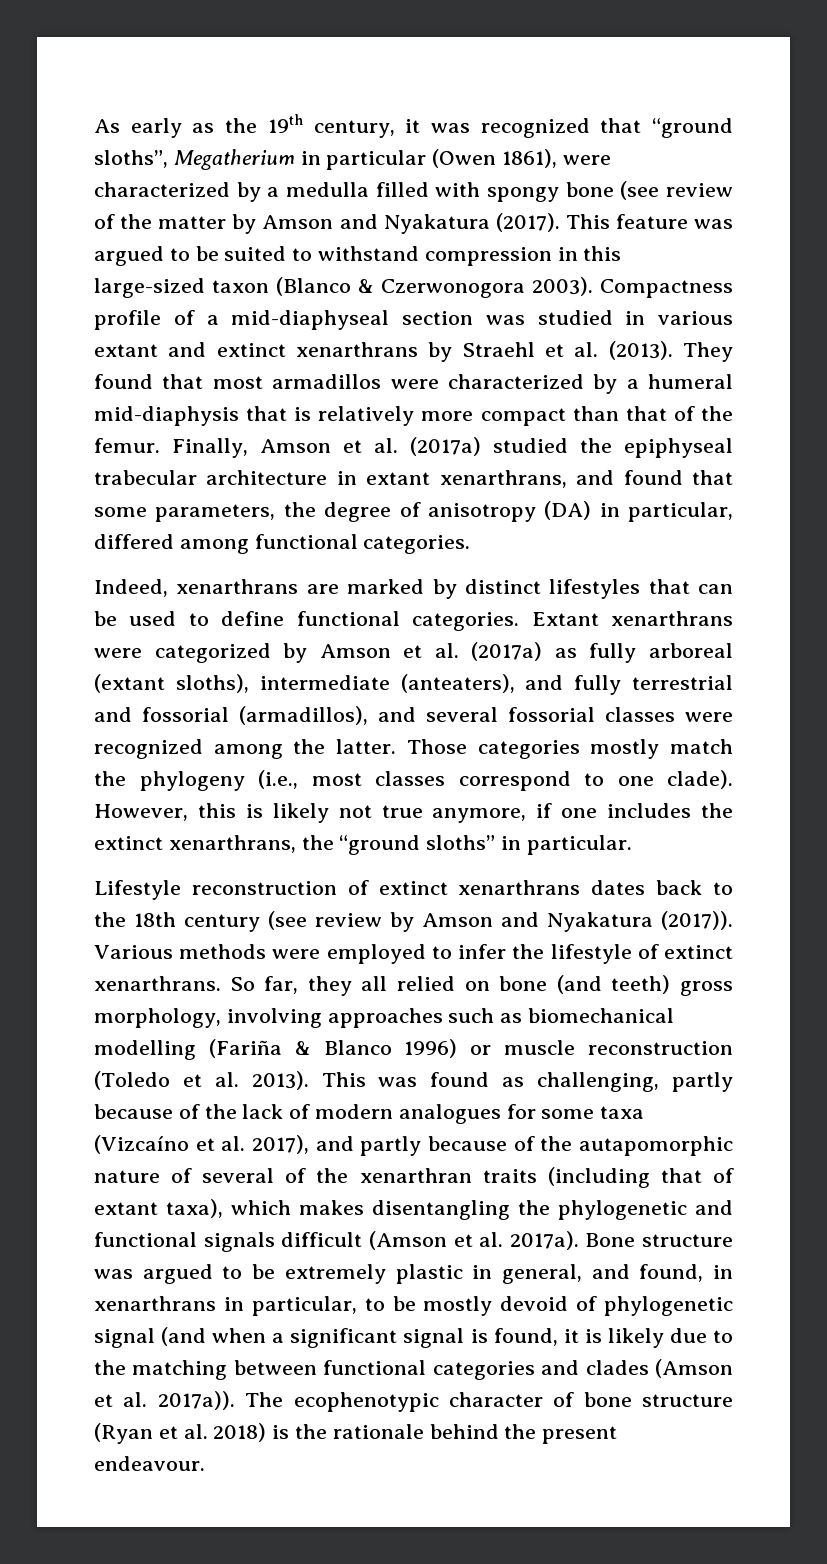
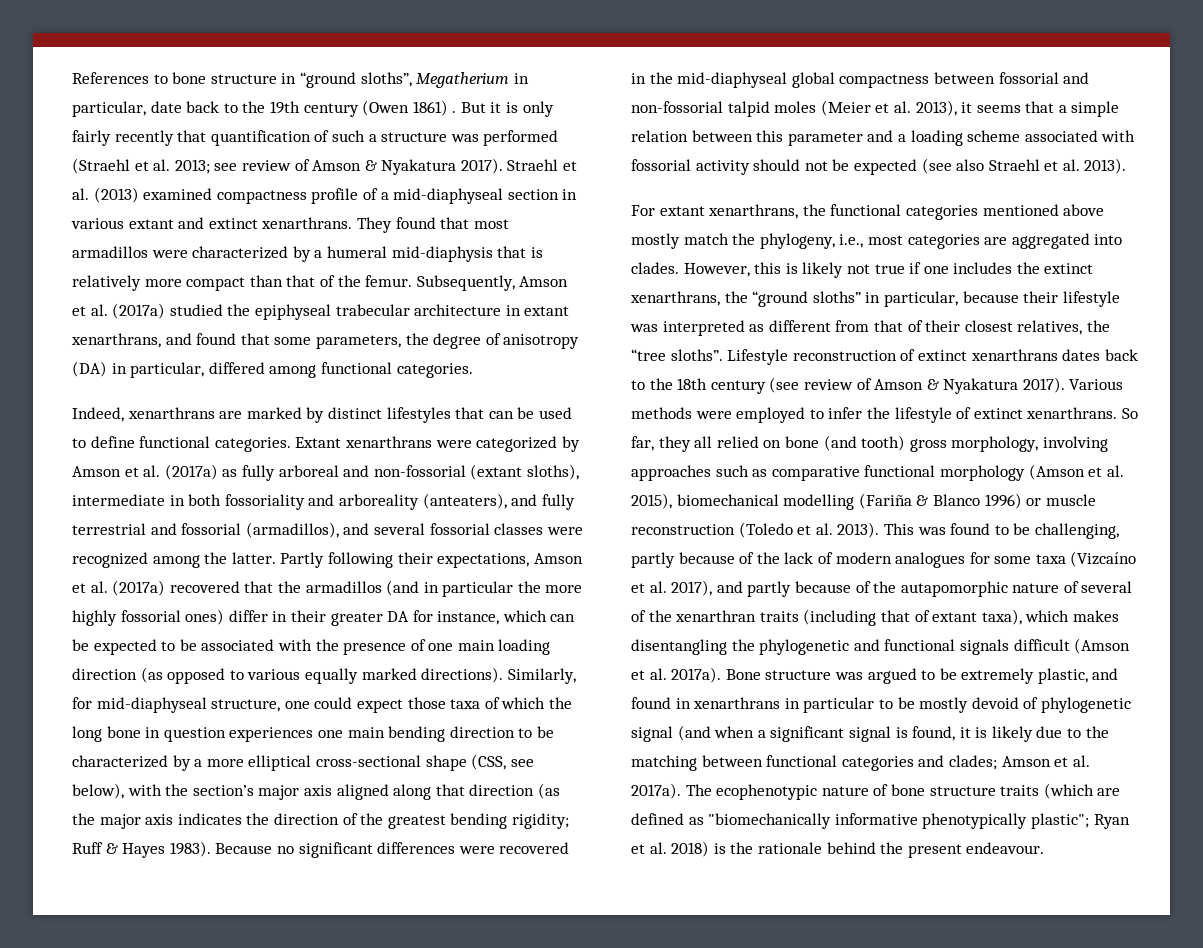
[94,114,733,138] [94,149,611,170] [94,181,733,202] [94,213,733,234] [94,246,622,266] [94,277,733,298] As early as the 19th century, it was recognized that “ground sloths”, Megatherium in particular (Owen 1861), were characterized by a medulla filled with spongy bone (see review of the matter by Amson and Nyakatura (2017). This feature was argued to be suited to withstand compression in this large-sized taxon (Blanco & Czerwonogora 2003). Compactness -> [72,72,529,88] [72,100,554,117] [72,130,559,146] [72,158,578,175] [72,187,307,204] References to bone structure in “ground sloths”, Megatherium in particular, date back to the 19th century (Owen 1861) . But it is only fairly recently that quantification of such a structure was performed (Straehl et al. 2013; see review of Amson & Nyakatura 2017). Straehl et al. (2013) examined compactness
[485,310,613,325] was studied -> (559, 194) none
[296,341,673,362] xenarthrans by Straehl et al. (2013). -> [261,217,353,229] xenarthrans.
[171,438,248,458] Finally, -> [416,275,515,291] Subsequently,
(733, 650) none -> [343,465,466,477] and non-fossorial
(390, 682) none -> [169,494,419,510] in both fossoriality and arboreality
[406,739,733,759] [94,770,733,791] Those categories mostly match the phylogeny (i.e., most classes correspond to one clade). -> [280,552,583,568] [72,580,583,597] [72,609,576,626] [72,639,551,655] [72,667,576,684] [72,697,572,713] [72,726,554,742] [72,754,534,771] [72,783,560,800] [72,813,569,829] [72,841,570,858] [631,72,1090,88] [631,100,1120,117] [631,130,1136,146] [631,158,1127,175] [631,204,1105,220] [631,233,1123,249] [631,262,679,274] Partly following their expectations, Amson et al. (2017a) recovered that the armadillos (and in particular the more highly fossorial ones) differ in their greater DA for instance, which can be expected to be associated with the presence of one main loading direction (as opposed to various equally marked directions). Similarly, for mid-diaphyseal structure, one could expect those taxa of which the long bone in question experiences one main bending direction to be characterized by a more elliptical cross-sectional shape (CSS, see below), with the section’s major axis aligned along that direction (as the major axis indicates the direction of the greatest bending rigidity; Ruff & Hayes 1983). Because no significant differences were recovered in the mid-diaphyseal global compactness between fossorial and non-fossorial talpid moles (Meier et al. 2013), it seems that a simple relation between this parameter and a loading scheme associated with fossorial activity should not be expected (see also Straehl et al. 2013). // For extant xenarthrans, the functional categories mentioned above mostly match the phylogeny, i.e., most categories are aggregated into clades.
[432,808,527,823] anymore, -> (905, 269) none
[526,835,632,855] particular. // -> [883,291,1120,307] [630,320,1110,336] [631,349,723,361] particular, because their lifestyle was interpreted as different from that of their closest relatives, the “tree sloths”.
[390,911,733,932] by Amson and Nyakatura (2017)). -> [856,377,1065,394] of Amson & Nyakatura 2017).
[611,975,671,994] teeth) -> [861,435,906,451] tooth)
(523, 1018) none -> [771,464,1124,481] [631,493,672,509] comparative functional morphology (Amson et al. 2015),
[502,1077,525,1087] as -> [994,523,1031,535] to be
[395,1264,704,1284] plastic in general, and found, -> [1037,668,1119,684] [631,697,671,709] plastic, and found
[251,1296,357,1316] particular, -> [803,697,875,713] particular
[585,1359,734,1378] [94,1391,235,1410] clades (Amson et al. 2017a)). -> [948,755,1090,770] [631,783,681,799] clades; Amson et al. 2017a).
[448,1392,543,1407] character -> [821,786,869,796] nature
[94,1423,153,1444] (Ryan -> [1000,783,1121,799] [631,813,1130,829] traits (which are defined as "biomechanically informative phenotypically plastic"; Ryan

